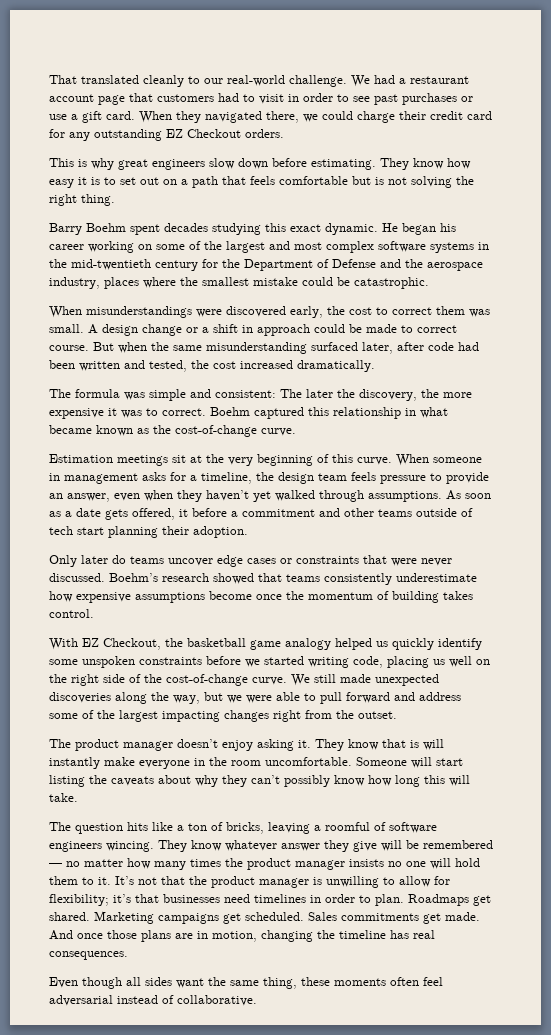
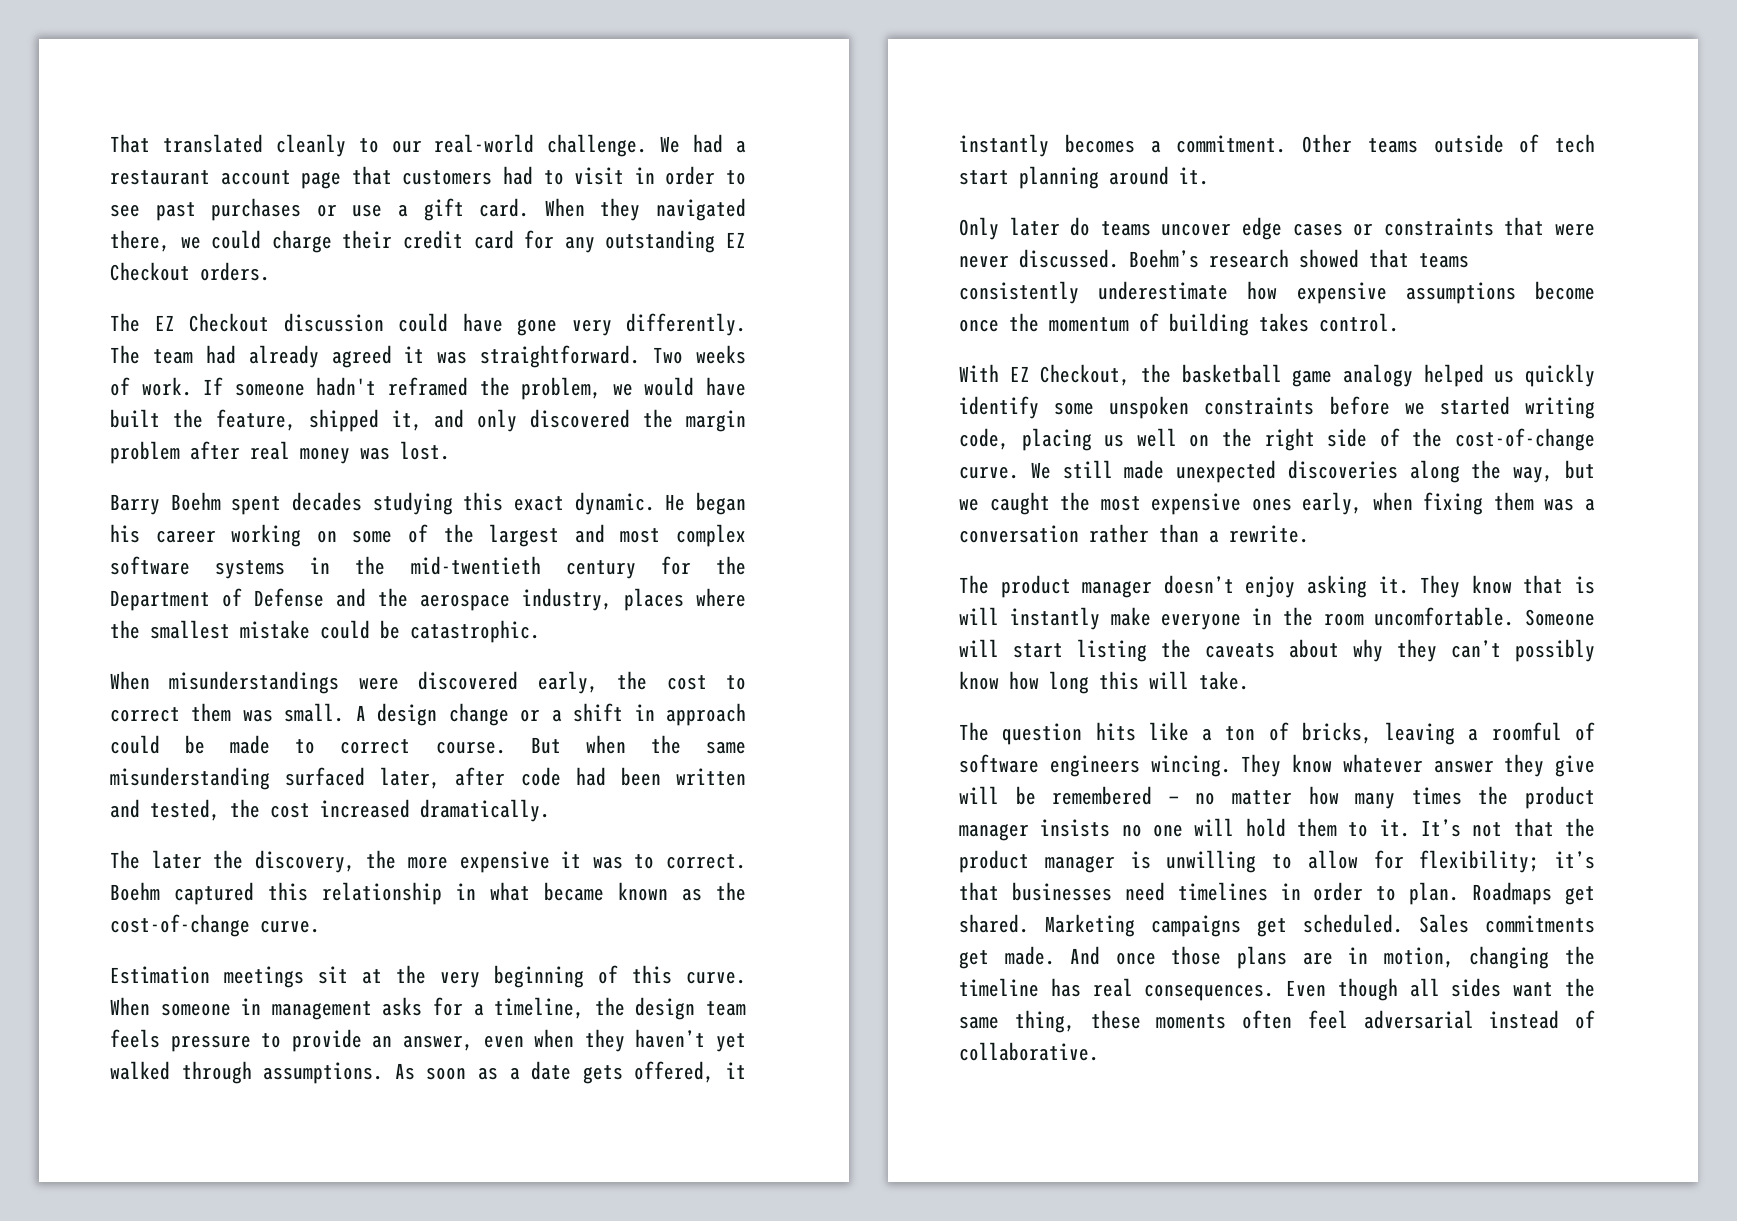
[49,158,471,170] [49,176,474,188] [49,194,115,206] This is why great engineers slow down before estimating. They know how easy it is to set out on a path that feels comfortable but is not solving the right thing. -> [110,313,746,336] [110,345,747,368] [110,377,747,400] [110,409,747,432] [110,441,450,464] The EZ Checkout discussion could have gone very differently. The team had already agreed it was straightforward. Two weeks of work. If someone hadn't reframed the problem, we would have built the feature, shipped it, and only discovered the margin problem after real money was lost.
[75,389,302,401] formula was simple and consistent: The -> (140, 859) none
[192,508,374,517] before a commitment and other -> [959,134,1352,157] instantly becomes a commitment. Other
[162,526,248,538] their adoption. -> [1109,166,1209,185] around it.
[246,692,461,704] [49,710,397,722] were able to pull forward and address some of the largest impacting changes right from the outset. -> [989,492,1595,515] [959,524,1309,543] caught the most expensive ones early, when fixing them was a conversation rather than a rewrite.
(128, 955) // -> (1275, 992) none

